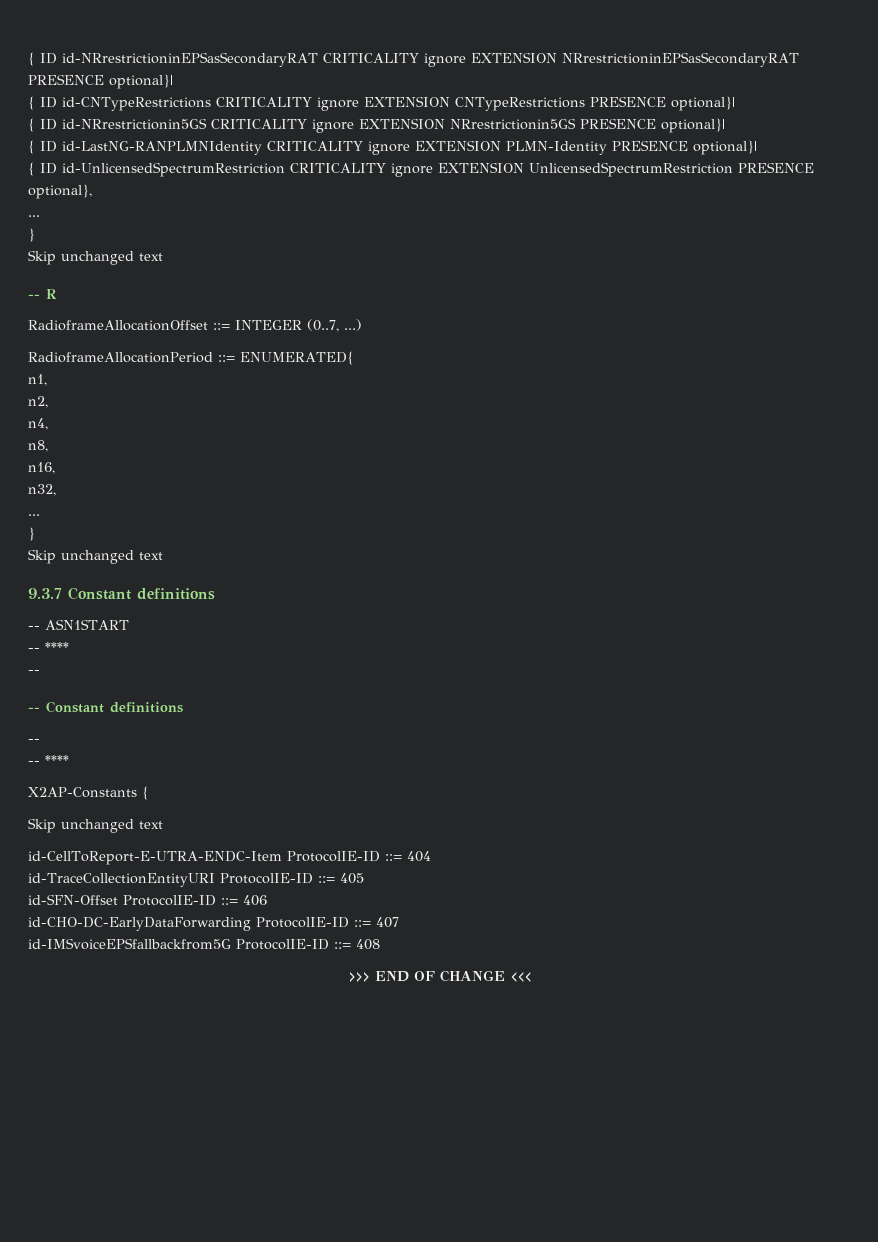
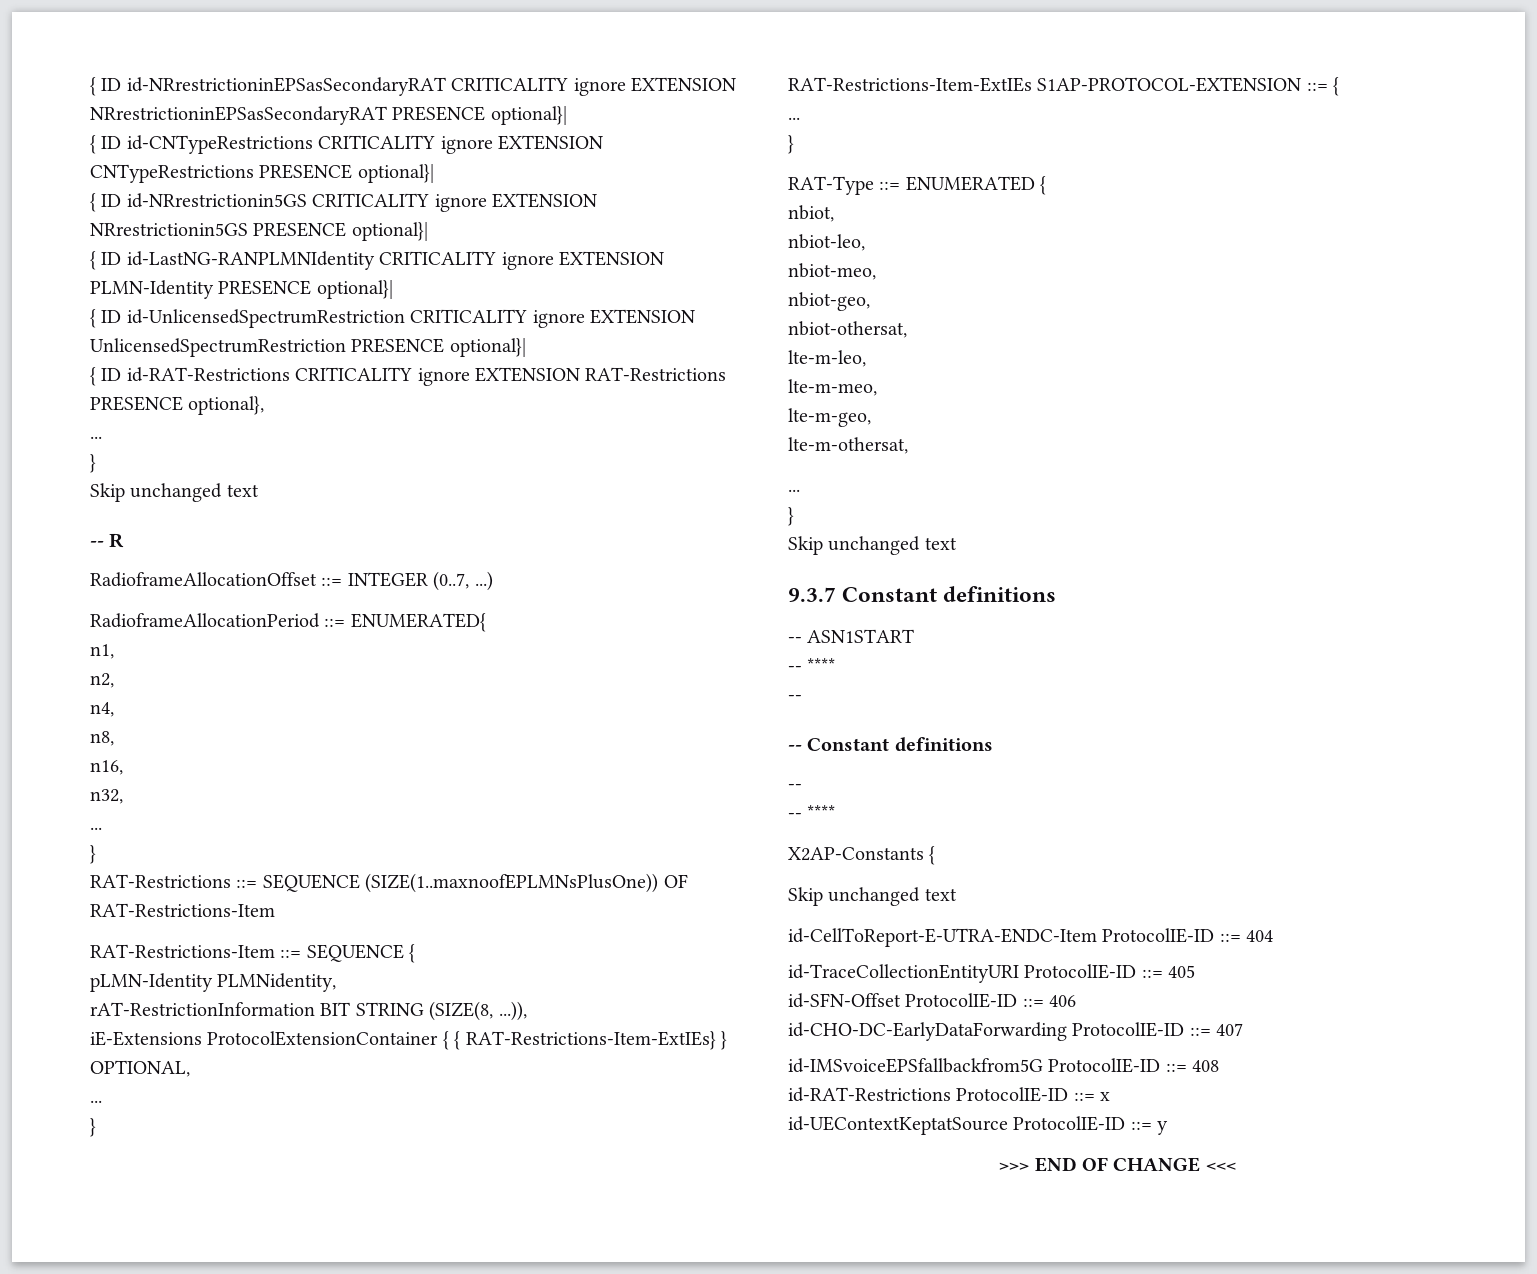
(814, 167) none -> [449,338,526,357] [90,367,727,386] [90,396,183,411] optional}| // { ID id-RAT-Restrictions CRITICALITY ignore EXTENSION RAT-Restrictions PRESENCE
(35, 534) none -> [90,873,688,893] [90,903,275,917] [90,944,416,963] [90,973,337,992] [90,1001,527,1021] [90,1031,727,1050] [90,1060,190,1077] [90,1100,102,1103] [90,1118,96,1137] [788,77,1340,96] [788,117,800,120] [788,135,794,154] [788,176,1047,195] [788,205,834,222] [788,234,865,251] [788,263,876,280] [788,292,870,311] [788,321,907,338] [788,350,866,367] [788,379,877,396] [788,408,871,427] [788,437,908,454] [788,489,800,492] [788,507,794,526] // RAT-Restrictions ::= SEQUENCE (SIZE(1..maxnoofEPLMNsPlusOne)) OF RAT-Restrictions-Item // RAT-Restrictions-Item ::= SEQUENCE { // pLMN-Identity PLMNidentity, // rAT-RestrictionInformation BIT STRING (SIZE(8, ...)), // iE-Extensions ProtocolExtensionContainer { { RAT-Restrictions-Item-ExtIEs} } OPTIONAL, // ... // } // RAT-Restrictions-Item-ExtIEs S1AP-PROTOCOL-EXTENSION ::= { // ... // } // RAT-Type ::= ENUMERATED { // nbiot, // nbiot-leo, // nbiot-meo, // nbiot-geo, // nbiot-othersat, // lte-m-leo, // lte-m-meo, // lte-m-geo, // lte-m-othersat, // ... // }
(380, 944) none -> [788,1087,1111,1102] [788,1116,1169,1135] // id-RAT-Restrictions ProtocolIE-ID ::= x // id-UEContextKeptatSource ProtocolIE-ID ::= y

